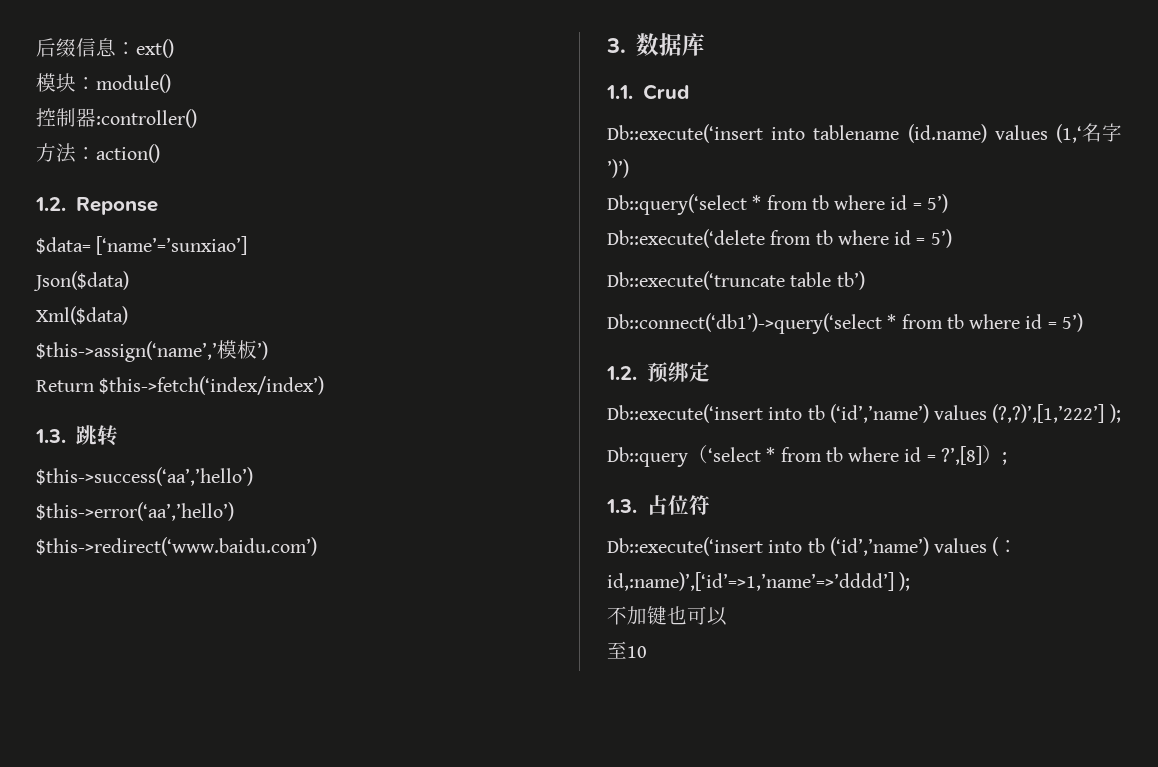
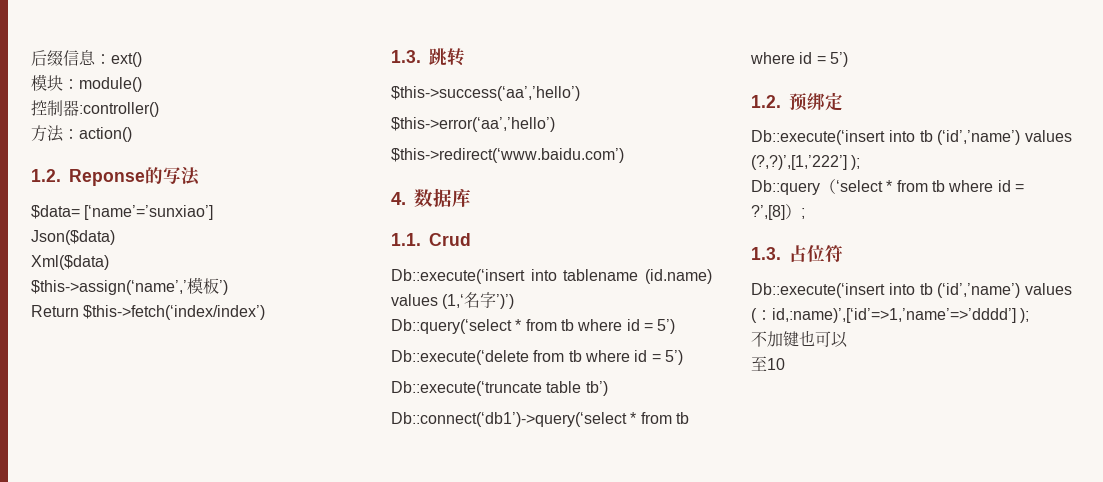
(158, 206) none -> [145,167,200,186] 的写法
[606,38,626,53] 3. -> [391,192,406,205] 4.

